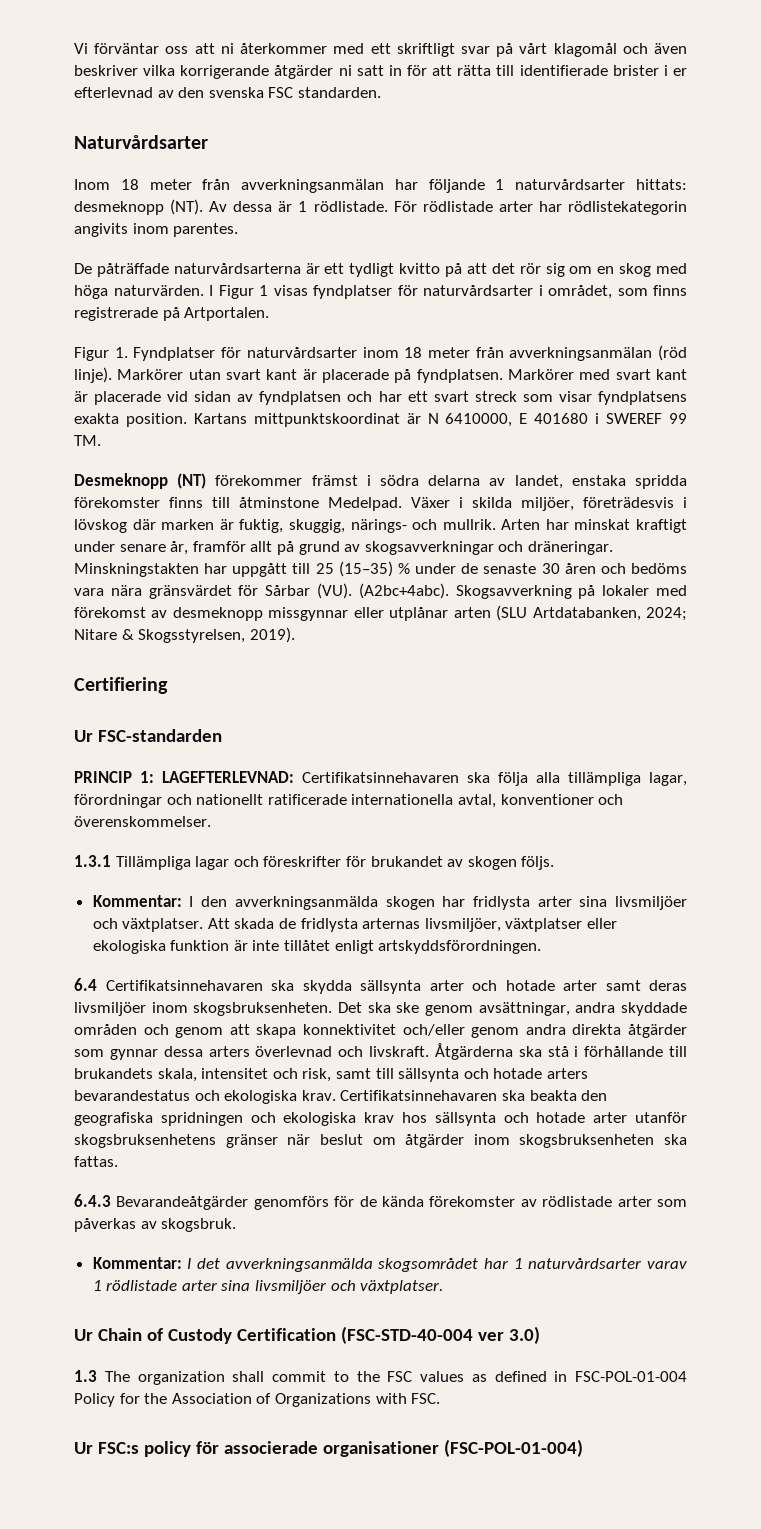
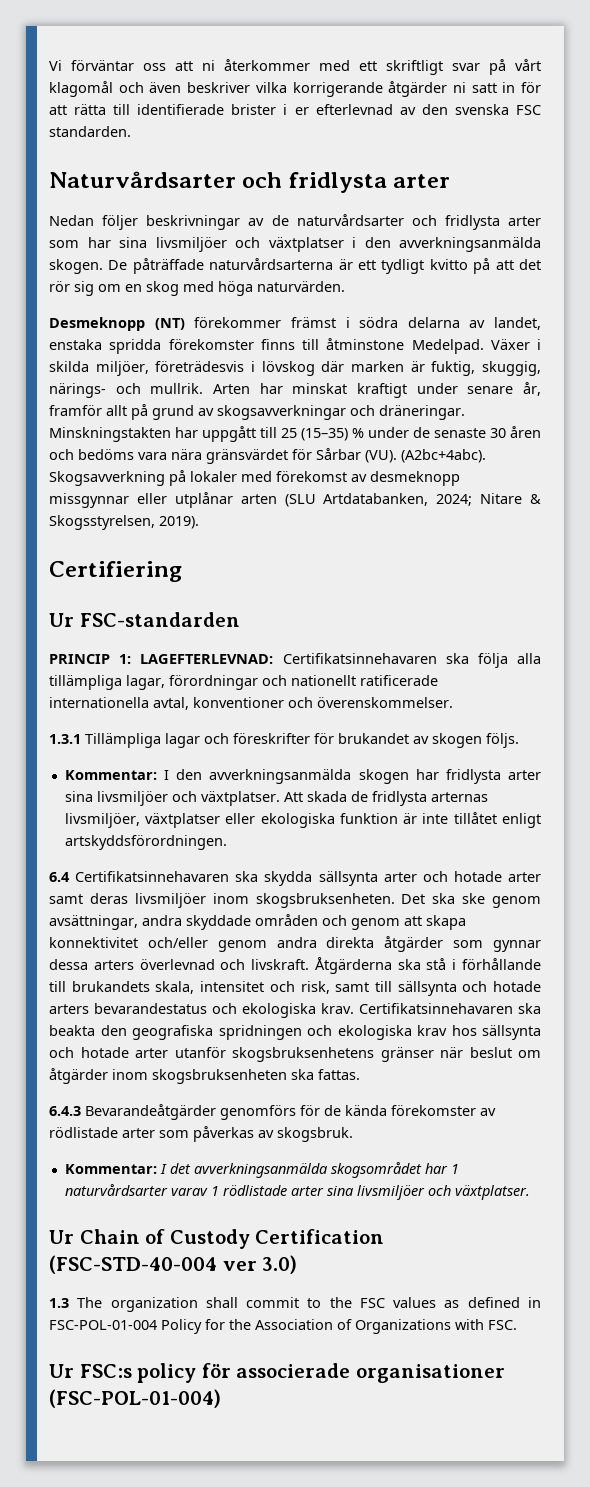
[74,179,687,193] [74,199,687,215] [74,223,239,237] // Inom 18 meter från avverkningsanmälan har följande 1 naturvårdsarter hittats: desmeknopp (NT). Av dessa är 1 rödlistade. För rödlistade arter har rödlistekategorin angivits inom parentes. // -> [242,172,451,193] [49,214,541,230] [49,237,541,252] [49,259,103,274] och fridlysta arter // Nedan följer beskrivningar av de naturvårdsarter och fridlysta arter som har sina livsmiljöer och växtplatser i den avverkningsanmälda skogen.
[209,285,687,299] [74,307,270,321] [74,345,687,361] [74,367,687,383] [74,391,688,405] [74,413,688,427] [74,435,101,446] I Figur 1 visas fyndplatser för naturvårdsarter i området, som finns registrerade på Artportalen. // Figur 1. Fyndplatser för naturvårdsarter inom 18 meter från avverkningsanmälan (röd linje). Markörer utan svart kant är placerade på fyndplatsen. Markörer med svart kant är placerade vid sidan av fyndplatsen och har ett svart streck som visar fyndplatsens exakta position. Kartans mittpunktskoordinat är N 6410000, E 401680 i SWEREF 99 TM. -> (345, 286) none

